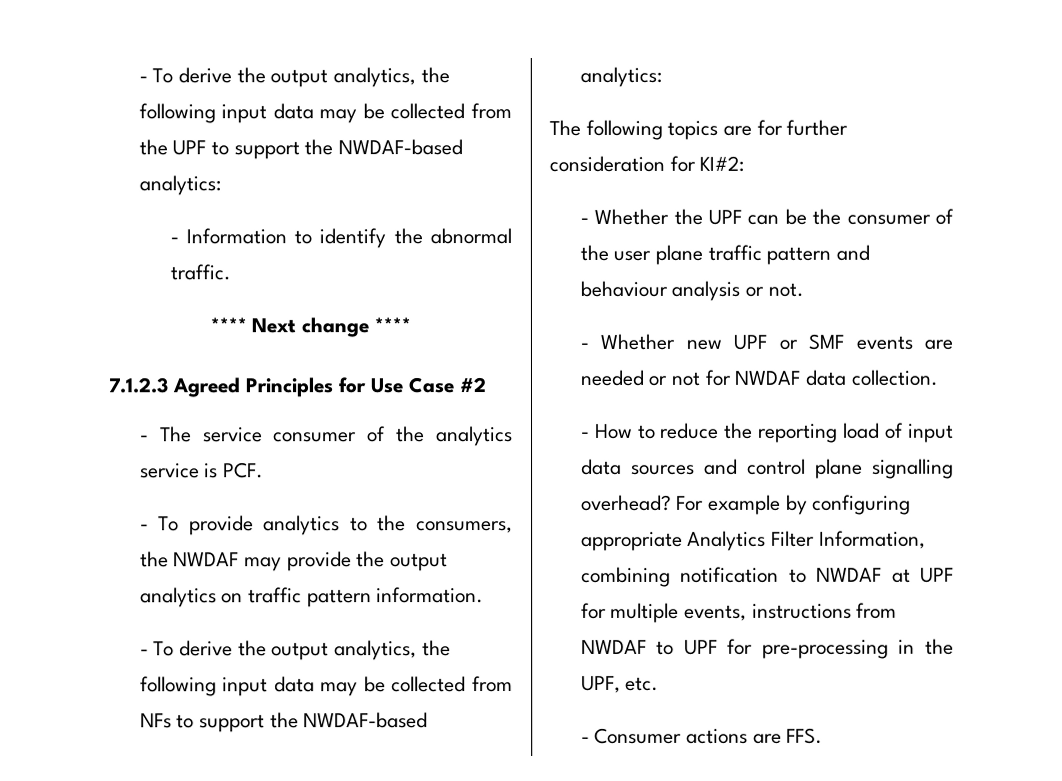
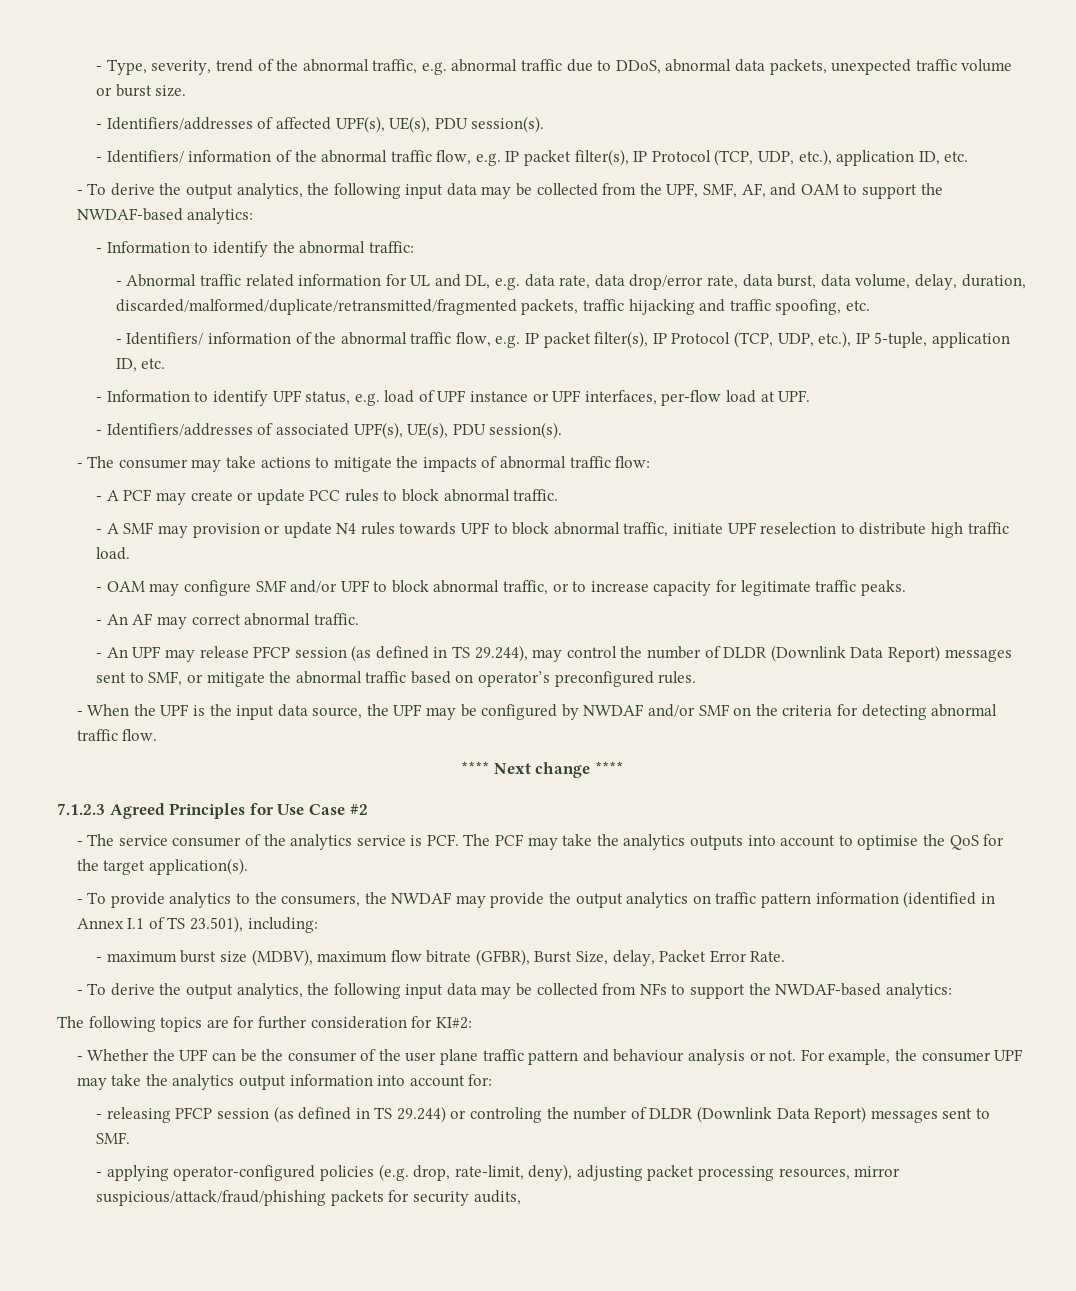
[138,76,148,83] - -> [96,59,1013,75] [96,84,187,97] [96,116,545,133] [96,149,969,166] [76,190,83,195] - Type, severity, trend of the abnormal traffic, e.g. abnormal traffic due to DDoS, abnormal data packets, unexpected traffic volume or burst size. // - Identifiers/addresses of affected UPF(s), UE(s), PDU session(s). // - Identifiers/ information of the abnormal traffic flow, e.g. IP packet filter(s), IP Protocol (TCP, UDP, etc.), application ID, etc. // -
[172,140,207,156] UPF -> [666,183,839,198] UPF, SMF, AF, and OAM
[169,264,231,281] traffic. -> [368,241,414,253] [115,274,1026,290] [115,299,870,315] [115,331,1010,348] [115,358,166,372] [96,390,811,406] [96,422,563,439] [76,456,651,472] [96,489,559,505] [96,522,1009,538] [96,547,131,560] [96,580,906,596] [96,613,359,629] [96,645,1012,662] [96,671,697,687] [76,704,998,720] [76,729,158,741] traffic: // - Abnormal traffic related information for UL and DL, e.g. data rate, data drop/error rate, data burst, data volume, delay, duration, discarded/malformed/duplicate/retransmitted/fragmented packets, traffic hijacking and traffic spoofing, etc. // - Identifiers/ information of the abnormal traffic flow, e.g. IP packet filter(s), IP Protocol (TCP, UDP, etc.), IP 5-tuple, application ID, etc. // - Information to identify UPF status, e.g. load of UPF instance or UPF interfaces, per-flow load at UPF. // - Identifiers/addresses of associated UPF(s), UE(s), PDU session(s). // - The consumer may take actions to mitigate the impacts of abnormal traffic flow: // - A PCF may create or update PCC rules to block abnormal traffic. // - A SMF may provision or update N4 rules towards UPF to block abnormal traffic, initiate UPF reselection to distribute high traffic load. // - OAM may configure SMF and/or UPF to block abnormal traffic, or to increase capacity for legitimate traffic peaks. // - An AF may correct abnormal traffic. // - An UPF may release PFCP session (as defined in TS 29.244), may control the number of DLDR (Downlink Data Report) messages sent to SMF, or mitigate the abnormal traffic based on operator’s preconfigured rules. // - When the UPF is the input data source, the UPF may be configured by NWDAF and/or SMF on the criteria for detecting abnormal traffic flow.
(265, 470) none -> [463,834,1005,850] [76,858,248,875] The PCF may take the analytics outputs into account to optimise the QoS for the target application(s).
[376,587,485,604] information. -> [815,891,995,908] [76,916,318,933] [96,949,786,966] information (identified in Annex I.1 of TS 23.501), including: // - maximum burst size (MDBV), maximum flow bitrate (GFBR), Burst Size, delay, Packet Error Rate.
[579,333,953,350] [579,369,938,386] [580,422,954,443] [580,458,954,479] [580,494,912,515] [580,530,926,551] [580,566,954,587] [580,602,898,623] [580,638,954,659] [580,675,660,693] [580,727,824,744] // - Whether new UPF or SMF events are needed or not for NWDAF data collection. // - How to reduce the reporting load of input data sources and control plane signalling overhead? For example by configuring appropriate Analytics Filter Information, combining notification to NWDAF at UPF for multiple events, instructions from NWDAF to UPF for pre-processing in the UPF, etc. // - Consumer actions are FFS. -> [800,1049,1024,1065] [76,1074,493,1090] [96,1106,990,1123] [96,1132,131,1144] [96,1164,901,1181] [96,1190,521,1206] For example, the consumer UPF may take the analytics output information into account for: // - releasing PFCP session (as defined in TS 29.244) or controling the number of DLDR (Downlink Data Report) messages sent to SMF. // - applying operator-configured policies (e.g. drop, rate-limit, deny), adjusting packet processing resources, mirror suspicious/attack/fraud/phishing packets for security audits,

